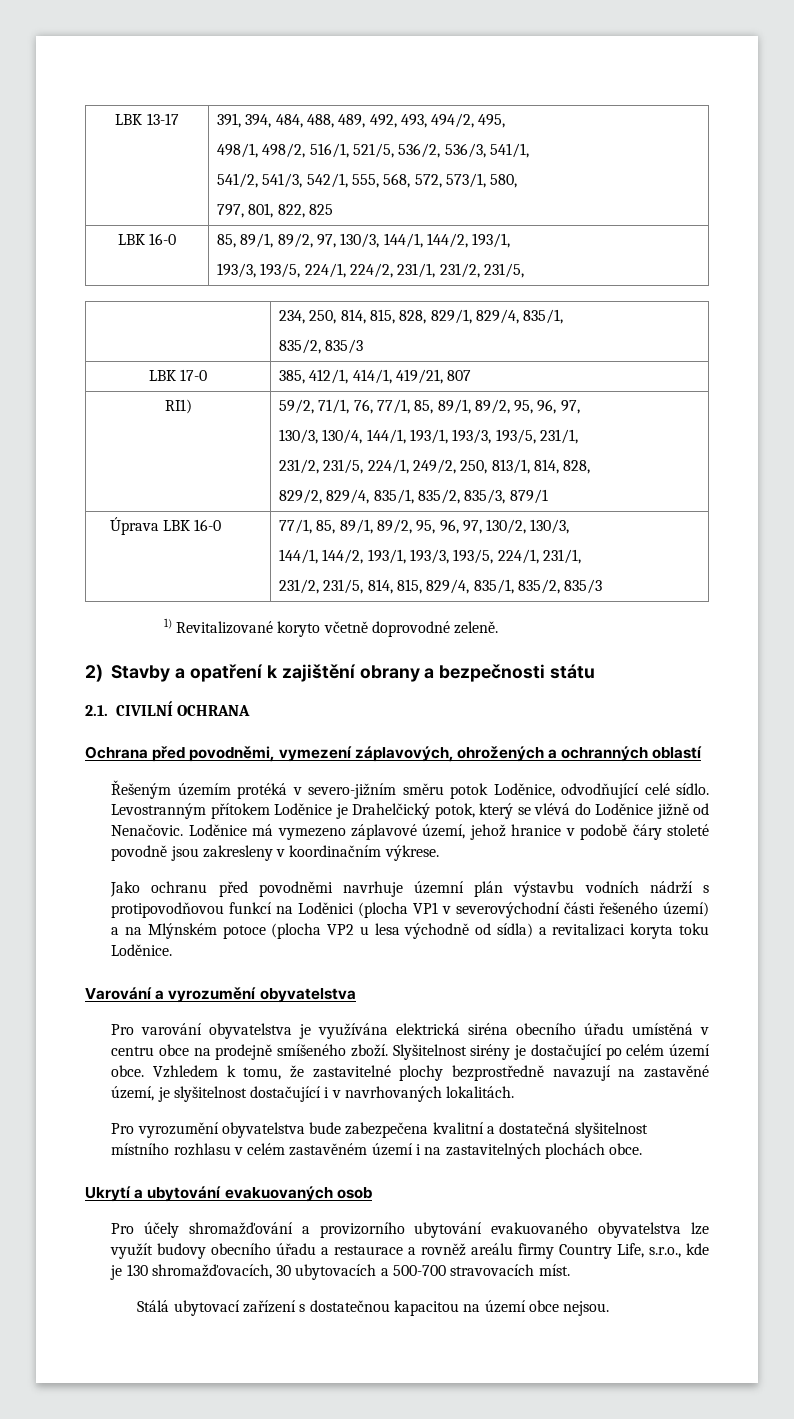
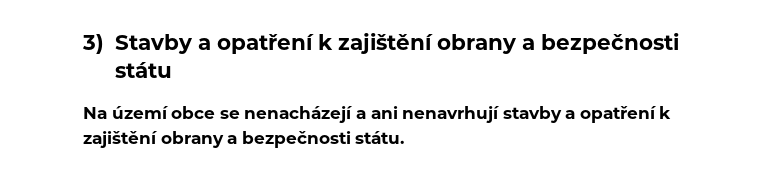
[115,113,179,125] [216,113,506,128] [216,143,529,158] [216,173,518,188] [216,203,333,218] [117,233,177,245] [216,233,511,248] [216,263,524,278] [278,309,564,324] [278,339,364,354] [148,369,208,381] [278,369,472,384] [164,399,192,414] [278,399,580,414] [278,429,578,444] [278,459,591,474] [278,489,548,504] [109,517,222,535] [278,519,570,534] [278,549,581,564] [278,579,603,594] [163,618,499,637] [85,664,103,682] LBK 13-17 | 391, 394, 484, 488, 489, 492, 493, 494/2, 495, // 498/1, 498/2, 516/1, 521/5, 536/2, 536/3, 541/1, // 541/2, 541/3, 542/1, 555, 568, 572, 573/1, 580, // 797, 801, 822, 825 // LBK 16-0 | 85, 89/1, 89/2, 97, 130/3, 144/1, 144/2, 193/1, // 193/3, 193/5, 224/1, 224/2, 231/1, 231/2, 231/5, // | 234, 250, 814, 815, 828, 829/1, 829/4, 835/1, // 835/2, 835/3 // LBK 17-0 | 385, 412/1, 414/1, 419/21, 807 // RI1) | 59/2, 71/1, 76, 77/1, 85, 89/1, 89/2, 95, 96, 97, // 130/3, 130/4, 144/1, 193/1, 193/3, 193/5, 231/1, // 231/2, 231/5, 224/1, 249/2, 250, 813/1, 814, 828, // 829/2, 829/4, 835/1, 835/2, 835/3, 879/1 // Úprava LBK 16-0 | 77/1, 85, 89/1, 89/2, 95, 96, 97, 130/2, 130/3, // 144/1, 144/2, 193/1, 193/3, 193/5, 224/1, 231/1, // 231/2, 231/5, 814, 815, 829/4, 835/1, 835/2, 835/3 // 1) Revitalizované koryto včetně doprovodné zeleně. // 2) -> [82,34,104,54] 3)
[85,701,251,716] [85,746,703,762] [111,780,710,799] [111,803,709,819] [111,824,709,840] [111,845,439,861] [110,881,709,897] [111,902,709,918] [111,923,709,939] [111,944,173,956] [85,987,356,1003] [111,1023,710,1039] [111,1044,710,1060] [111,1065,709,1081] [111,1086,515,1102] [111,1122,648,1138] [111,1143,643,1159] [85,1186,372,1202] [111,1222,709,1238] [110,1243,709,1259] [110,1264,570,1280] [137,1300,610,1316] 2.1. CIVILNÍ OCHRANA // Ochrana před povodněmi, vymezení záplavových, ohrožených a ochranných oblastí // Řešeným územím protéká v severo-jižním směru potok Loděnice, odvodňující celé sídlo. Levostranným přítokem Loděnice je Drahelčický potok, který se vlévá do Loděnice jižně od Nenačovic. Loděnice má vymezeno záplavové území, jehož hranice v podobě čáry stoleté povodně jsou zakresleny v koordinačním výkrese. // Jako ochranu před povodněmi navrhuje územní plán výstavbu vodních nádrží s protipovodňovou funkcí na Loděnici (plocha VP1 v severovýchodní části řešeného území) a na Mlýnském potoce (plocha VP2 u lesa východně od sídla) a revitalizaci koryta toku Loděnice. // Varování a vyrozumění obyvatelstva // Pro varování obyvatelstva je využívána elektrická siréna obecního úřadu umístěná v centru obce na prodejně smíšeného zboží. Slyšitelnost sirény je dostačující po celém území obce. Vzhledem k tomu, že zastavitelné plochy bezprostředně navazují na zastavěné území, je slyšitelnost dostačující i v navrhovaných lokalitách. // Pro vyrozumění obyvatelstva bude zabezpečena kvalitní a dostatečná slyšitelnost místního rozhlasu v celém zastavěném území i na zastavitelných plochách obce. // Ukrytí a ubytování evakuovaných osob // Pro účely shromažďování a provizorního ubytování evakuovaného obyvatelstva lze využít budovy obecního úřadu a restaurace a rovněž areálu firmy Country Life, s.r.o., kde je 130 shromažďovacích, 30 ubytovacích a 500-700 stravovacích míst. // Stálá ubytovací zařízení s dostatečnou kapacitou na území obce nejsou. -> [83,106,672,123] [83,131,405,148] Na území obce se nenacházejí a ani nenavrhují stavby a opatření k zajištění obrany a bezpečnosti státu.

